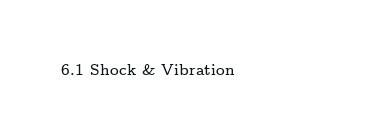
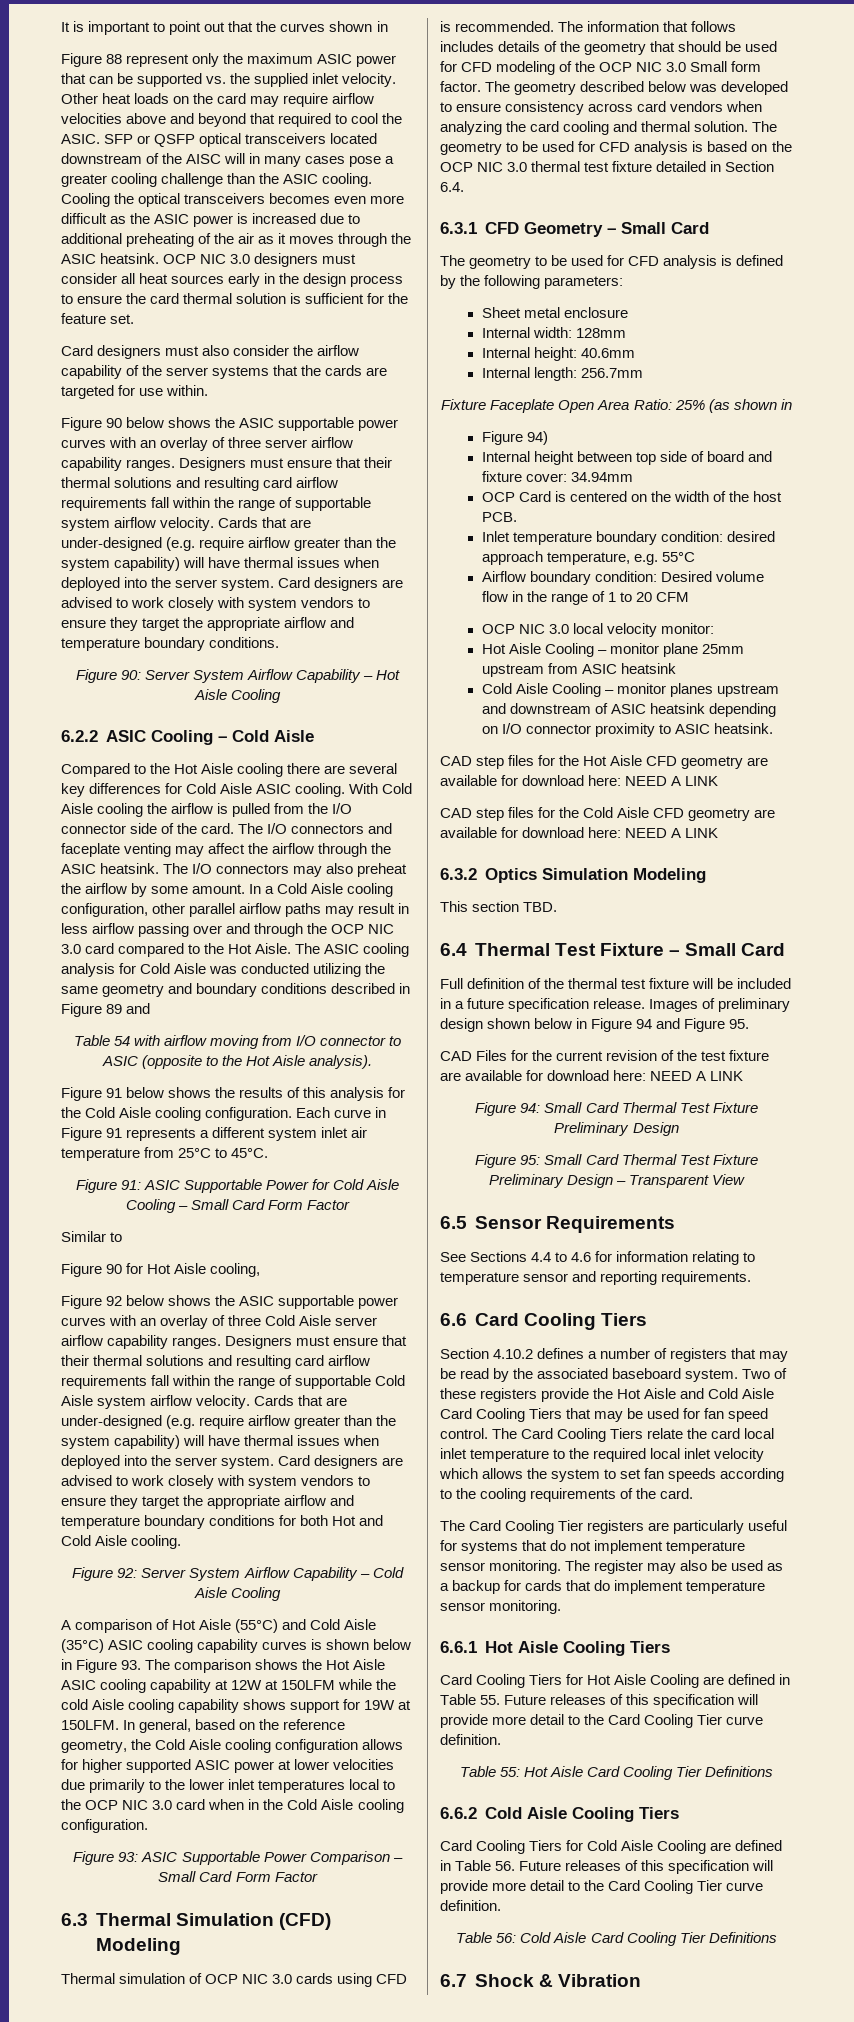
[61,64,84,75] 6.1 -> [61,21,388,35] [61,53,397,67] [61,73,397,87] [61,93,375,107] [61,113,403,127] [61,133,378,147] [61,153,395,167] [61,173,373,187] [61,193,405,207] [61,213,361,227] [61,233,412,247] [61,253,357,267] [61,273,404,287] [61,293,409,304] [61,313,135,324] [61,345,360,359] [61,365,388,379] [61,385,209,399] [61,417,399,431] [61,437,354,451] [61,457,393,471] [61,477,339,491] [61,497,372,511] [61,517,312,531] [61,537,397,551] [61,557,380,571] [61,577,404,591] [61,597,371,611] [61,617,355,631] [61,637,280,651] [75,669,401,683] [193,689,282,703] [61,730,314,745] [61,763,398,777] [61,783,413,797] [61,803,353,817] [61,823,393,834] [61,843,392,857] [61,863,408,877] [61,883,394,897] [61,903,410,917] [61,923,395,937] [61,943,410,957] [61,963,386,977] [61,983,411,997] [61,1003,151,1017] [73,1035,402,1049] [101,1055,373,1069] [61,1087,406,1101] [61,1107,387,1121] [61,1127,368,1141] [61,1147,269,1161] [75,1179,400,1193] [125,1199,351,1213] [61,1231,123,1242] [61,1263,261,1277] [61,1295,399,1309] [61,1315,378,1329] [61,1335,408,1349] [61,1355,371,1369] [61,1375,406,1389] [61,1395,348,1409] [61,1415,397,1429] [61,1435,380,1449] [61,1455,404,1469] [61,1475,371,1489] [61,1495,355,1509] [61,1515,384,1529] [61,1535,182,1549] [72,1567,404,1581] [193,1587,282,1601] [61,1619,377,1633] [61,1639,412,1653] [61,1659,386,1673] [61,1679,397,1693] [61,1699,412,1713] [61,1719,346,1733] [61,1739,404,1753] [61,1759,395,1773] [61,1779,396,1793] [61,1799,404,1813] [61,1819,148,1833] [73,1851,403,1865] [158,1871,318,1882] [61,1913,331,1930] [95,1938,181,1955] [61,1973,408,1987] [440,21,737,32] [440,41,778,55] [440,61,762,75] [440,81,789,95] [440,101,763,115] [440,121,778,135] [440,141,792,155] [440,161,775,172] [440,182,464,192] [440,222,709,237] [440,255,784,269] [440,275,624,289] [481,307,628,318] [481,327,626,338] [481,347,635,361] [481,367,643,381] [441,399,792,413] [481,431,548,445] [481,451,773,465] [481,471,633,482] [481,491,783,502] [481,512,517,522] [481,531,776,545] [481,551,695,565] [481,571,765,585] [481,591,690,605] [481,623,715,637] [481,643,745,657] [481,663,676,677] [481,683,780,697] [481,703,777,717] [481,723,774,737] [440,755,769,769] [440,775,719,786] [440,807,776,821] [440,827,719,838] [440,868,706,883] [440,901,558,912] [440,943,786,956] [440,978,792,989] [440,998,791,1012] [440,1018,750,1032] [440,1050,770,1061] [440,1070,744,1081] [475,1102,758,1116] [554,1122,679,1136] [475,1154,758,1168] [488,1174,746,1188] [440,1216,675,1233] [440,1251,756,1265] [440,1271,752,1285] [440,1313,647,1330] [440,1348,789,1362] [440,1368,788,1382] [440,1388,775,1402] [440,1408,769,1422] [440,1428,775,1442] [440,1448,765,1462] [439,1468,785,1482] [440,1488,694,1502] [440,1520,788,1534] [440,1540,746,1554] [440,1560,784,1574] [440,1580,766,1594] [440,1600,562,1614] [440,1641,670,1656] [440,1674,791,1688] [440,1694,759,1708] [440,1714,764,1728] [440,1734,501,1745] [459,1766,774,1780] [440,1807,679,1822] [440,1840,783,1854] [440,1860,774,1874] [440,1880,764,1894] [440,1900,501,1911] [456,1932,777,1946] [440,1974,467,1987] It is important to point out that the curves shown in // Figure 88 represent only the maximum ASIC power that can be supported vs. the supplied inlet velocity. Other heat loads on the card may require airflow velocities above and beyond that required to cool the ASIC. SFP or QSFP optical transceivers located downstream of the AISC will in many cases pose a greater cooling challenge than the ASIC cooling. Cooling the optical transceivers becomes even more difficult as the ASIC power is increased due to additional preheating of the air as it moves through the ASIC heatsink. OCP NIC 3.0 designers must consider all heat sources early in the design process to ensure the card thermal solution is sufficient for the feature set. // Card designers must also consider the airflow capability of the server systems that the cards are targeted for use within. // Figure 90 below shows the ASIC supportable power curves with an overlay of three server airflow capability ranges. Designers must ensure that their thermal solutions and resulting card airflow requirements fall within the range of supportable system airflow velocity. Cards that are under-designed (e.g. require airflow greater than the system capability) will have thermal issues when deployed into the server system. Card designers are advised to work closely with system vendors to ensure they target the appropriate airflow and temperature boundary conditions. // Figure 90: Server System Airflow Capability – Hot Aisle Cooling // 6.2.2 ASIC Cooling – Cold Aisle // Compared to the Hot Aisle cooling there are several key differences for Cold Aisle ASIC cooling. With Cold Aisle cooling the airflow is pulled from the I/O connector side of the card. The I/O connectors and faceplate venting may affect the airflow through the ASIC heatsink. The I/O connectors may also preheat the airflow by some amount. In a Cold Aisle cooling configuration, other parallel airflow paths may result in less airflow passing over and through the OCP NIC 3.0 card compared to the Hot Aisle. The ASIC cooling analysis for Cold Aisle was conducted utilizing the same geometry and boundary conditions described in Figure 89 and // Table 54 with airflow moving from I/O connector to ASIC (opposite to the Hot Aisle analysis). // Figure 91 below shows the results of this analysis for the Cold Aisle cooling configuration. Each curve in Figure 91 represents a different system inlet air temperature from 25°C to 45°C. // Figure 91: ASIC Supportable Power for Cold Aisle Cooling – Small Card Form Factor // Similar to // Figure 90 for Hot Aisle cooling, // Figure 92 below shows the ASIC supportable power curves with an overlay of three Cold Aisle server airflow capability ranges. Designers must ensure that their thermal solutions and resulting card airflow requirements fall within the range of supportable Cold Aisle system airflow velocity. Cards that are under-designed (e.g. require airflow greater than the system capability) will have thermal issues when deployed into the server system. Card designers are advised to work closely with system vendors to ensure they target the appropriate airflow and temperature boundary conditions for both Hot and Cold Aisle cooling. // Figure 92: Server System Airflow Capability – Cold Aisle Cooling // A comparison of Hot Aisle (55°C) and Cold Aisle (35°C) ASIC cooling capability curves is shown below in Figure 93. The comparison shows the Hot Aisle ASIC cooling capability at 12W at 150LFM while the cold Aisle cooling capability shows support for 19W at 150LFM. In general, based on the reference geometry, the Cold Aisle cooling configuration allows for higher supported ASIC power at lower velocities due primarily to the lower inlet temperatures local to the OCP NIC 3.0 card when in the Cold Aisle cooling configuration. // Figure 93: ASIC Supportable Power Comparison – Small Card Form Factor // 6.3 Thermal Simulation (CFD) Modeling // Thermal simulation of OCP NIC 3.0 cards using CFD is recommended. The information that follows includes details of the geometry that should be used for CFD modeling of the OCP NIC 3.0 Small form factor. The geometry described below was developed to ensure consistency across card vendors when analyzing the card cooling and thermal solution. The geometry to be used for CFD analysis is based on the OCP NIC 3.0 thermal test fixture detailed in Section 6.4. // 6.3.1 CFD Geometry – Small Card // The geometry to be used for CFD analysis is defined by the following parameters: // Sheet metal enclosure // Internal width: 128mm // Internal height: 40.6mm // Internal length: 256.7mm // Fixture Faceplate Open Area Ratio: 25% (as shown in // Figure 94) // Internal height between top side of board and fixture cover: 34.94mm // OCP Card is centered on the width of the host PCB. // Inlet temperature boundary condition: desired approach temperature, e.g. 55°C // Airflow boundary condition: Desired volume flow in the range of 1 to 20 CFM // OCP NIC 3.0 local velocity monitor: // Hot Aisle Cooling – monitor plane 25mm upstream from ASIC heatsink // Cold Aisle Cooling – monitor planes upstream and downstream of ASIC heatsink depending on I/O connector proximity to ASIC heatsink. // CAD step files for the Hot Aisle CFD geometry are available for download here: NEED A LINK // CAD step files for the Cold Aisle CFD geometry are available for download here: NEED A LINK // 6.3.2 Optics Simulation Modeling // This section TBD. // 6.4 Thermal Test Fixture – Small Card // Full definition of the thermal test fixture will be included in a future specification release. Images of preliminary design shown below in Figure 94 and Figure 95. // CAD Files for the current revision of the test fixture are available for download here: NEED A LINK // Figure 94: Small Card Thermal Test Fixture Preliminary Design // Figure 95: Small Card Thermal Test Fixture Preliminary Design – Transparent View // 6.5 Sensor Requirements // See Sections 4.4 to 4.6 for information relating to temperature sensor and reporting requirements. // 6.6 Card Cooling Tiers // Section 4.10.2 defines a number of registers that may be read by the associated baseboard system. Two of these registers provide the Hot Aisle and Cold Aisle Card Cooling Tiers that may be used for fan speed control. The Card Cooling Tiers relate the card local inlet temperature to the required local inlet velocity which allows the system to set fan speeds according to the cooling requirements of the card. // The Card Cooling Tier registers are particularly useful for systems that do not implement temperature sensor monitoring. The register may also be used as a backup for cards that do implement temperature sensor monitoring. // 6.6.1 Hot Aisle Cooling Tiers // Card Cooling Tiers for Hot Aisle Cooling are defined in Table 55. Future releases of this specification will provide more detail to the Card Cooling Tier curve definition. // Table 55: Hot Aisle Card Cooling Tier Definitions // 6.6.2 Cold Aisle Cooling Tiers // Card Cooling Tiers for Cold Aisle Cooling are defined in Table 56. Future releases of this specification will provide more detail to the Card Cooling Tier curve definition. // Table 56: Cold Aisle Card Cooling Tier Definitions // 6.7

